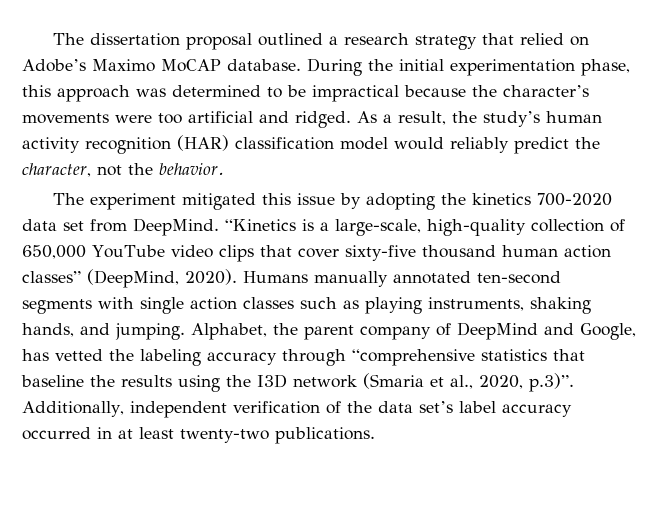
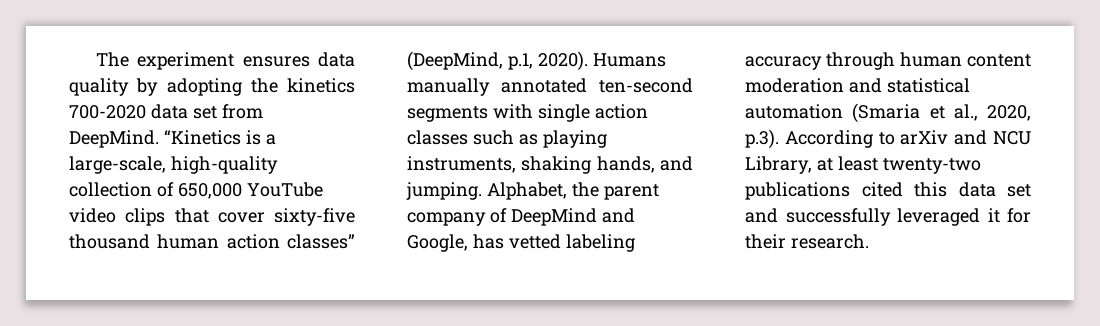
[53,33,590,50] [22,58,630,76] [22,85,589,102] [22,111,602,128] [22,135,600,154] [22,163,224,177] [53,193,336,210] The dissertation proposal outlined a research strategy that relied on Adobe’s Maximo MoCAP database. During the initial experimentation phase, this approach was determined to be impractical because the character’s movements were too artificial and ridged. As a result, the study’s human activity recognition (HAR) classification model would reliably predict the character, not the behavior. // The experiment mitigated this issue -> [95,52,355,70] [69,78,129,96] The experiment ensures data quality
(179, 278) none -> [507,53,533,70] p.1,
[109,349,134,361] the -> (561, 241) none
[352,349,585,366] [21,373,574,392] [22,401,572,418] [22,427,375,444] “comprehensive statistics that baseline the results using the I3D network (Smaria et al., 2020, p.3)”. Additionally, independent verification of the data set’s label accuracy occurred in at least twenty-two publications. -> [900,52,1031,67] [745,78,970,93] [745,103,1031,123] [745,129,1031,149] [745,156,981,174] [745,182,1031,200] [745,208,1031,226] [745,234,869,249] human content moderation and statistical automation (Smaria et al., 2020, p.3). According to arXiv and NCU Library, at least twenty-two publications cited this data set and successfully leveraged it for their research.

